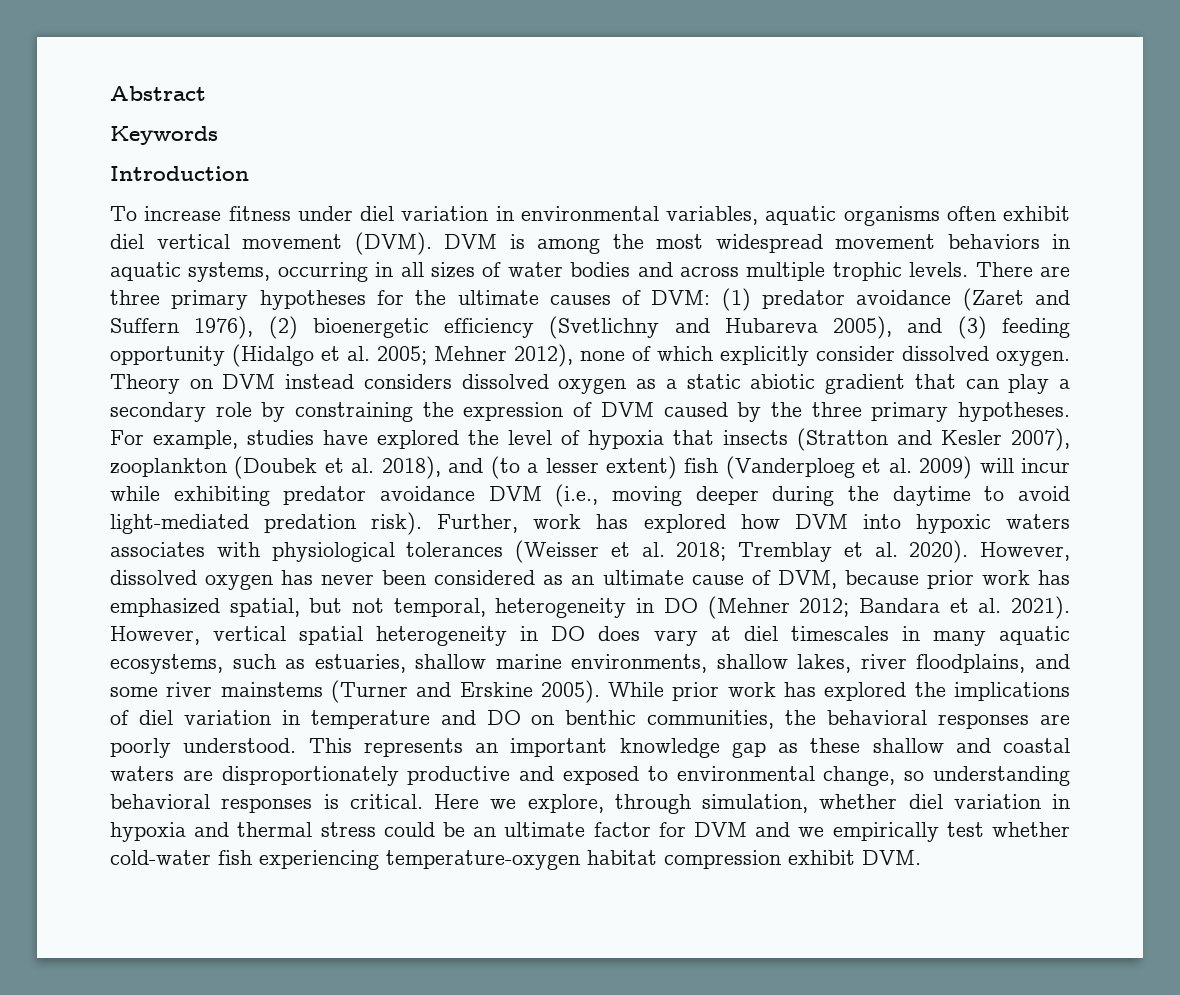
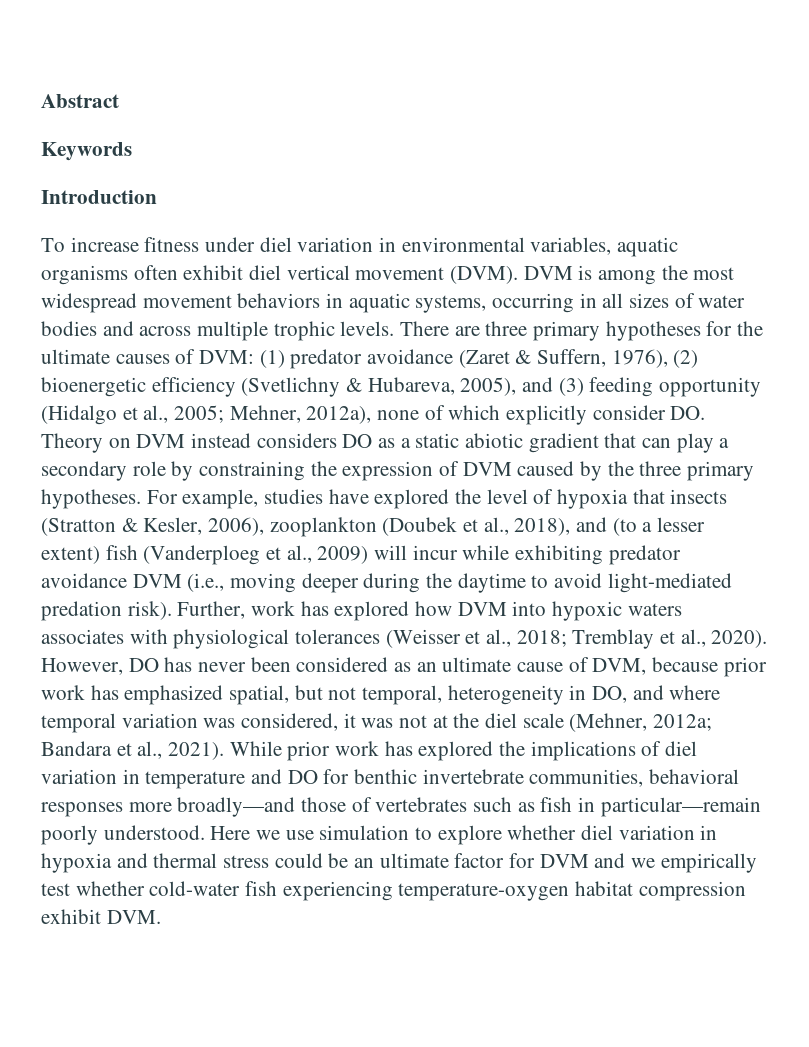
[1034,290,1070,305] [110,318,179,333] and Suffern -> [515,349,607,367] & Suffern,
[674,318,818,333] and Hubareva -> [346,377,455,395] & Hubareva,
[347,344,573,367] al. 2005; Mehner 2012), -> [143,405,372,424] al., 2005; Mehner, 2012a),
[902,346,1070,366] dissolved oxygen. -> [670,406,706,420] DO.
[461,374,627,394] dissolved oxygen -> [342,434,373,448] DO
[897,428,1070,451] and Kesler 2007), -> [121,517,265,536] & Kesler, 2006),
[351,458,375,473] al. -> [483,517,509,535] al.,
[888,458,912,473] al. -> [286,545,312,563] al.,
[641,542,665,557] al. -> [486,629,512,647] al.,
[874,542,898,557] al. -> [680,629,706,647] al.,
[110,570,274,590] dissolved oxygen -> [128,658,159,672] DO
[663,596,1071,619] [110,626,1071,646] [110,654,1070,674] [110,680,600,703] DO (Mehner 2012; Bandara et al. 2021). However, vertical spatial heterogeneity in DO does vary at diel timescales in many aquatic ecosystems, such as estuaries, shallow marine environments, shallow lakes, river floodplains, and some river mainstems (Turner and Erskine 2005). -> [592,685,721,703] [41,713,713,733] [41,741,225,760] DO, and where temporal variation was considered, it was not at the diel scale (Mehner, 2012a; Bandara et al., 2021).
[531,710,1070,729] [110,738,1070,758] [110,766,1070,786] [110,794,808,814] on benthic communities, the behavioral responses are poorly understood. This represents an important knowledge gap as these shallow and coastal waters are disproportionately productive and exposed to environmental change, so understanding behavioral responses is critical. Here we explore, through simulation, -> [323,769,740,787] [41,797,761,817] [41,825,502,845] for benthic invertebrate communities, behavioral responses more broadly—and those of vertebrates such as fish in particular—remain poorly understood. Here we use simulation to explore

